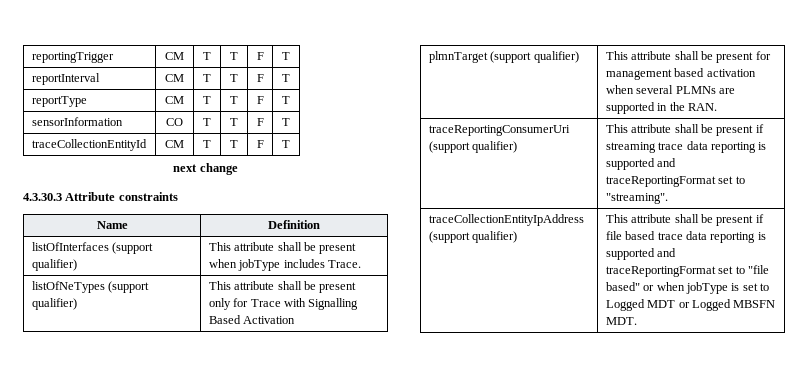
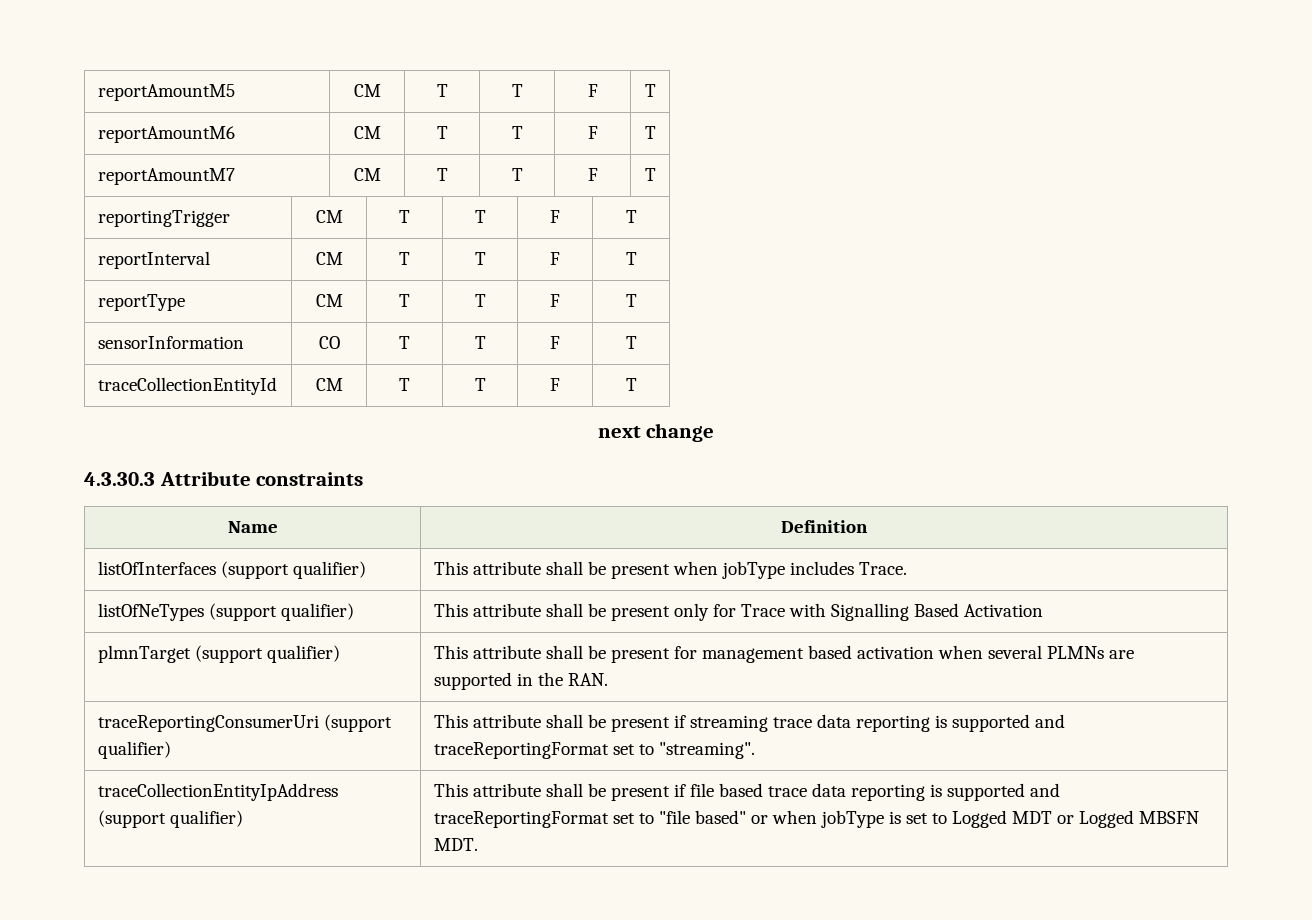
(31, 57) none -> [97,84,235,101] [353,84,381,97] [436,84,448,97] [511,84,523,97] [587,84,598,97] [644,84,656,97] [97,126,235,143] [353,126,381,139] [436,126,448,139] [511,126,523,139] [587,126,598,139] [644,126,656,139] [97,168,235,185] [353,168,381,181] [436,168,448,181] [511,168,523,181] [587,168,598,181] [644,168,656,181] reportAmountM5 | CM | T | T | F | T // reportAmountM6 | CM | T | T | F | T // reportAmountM7 | CM | T | T | F | T //

